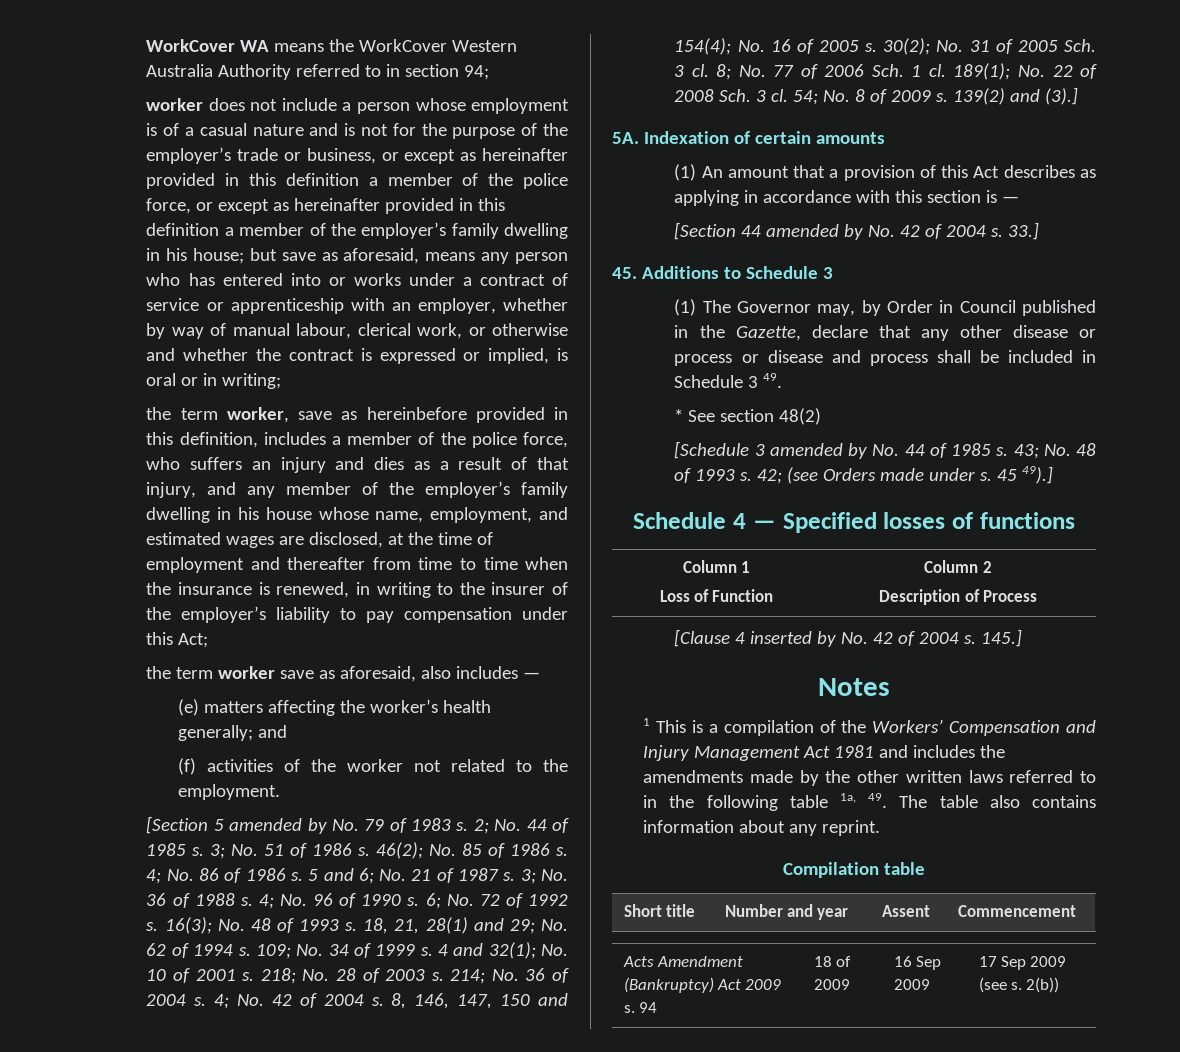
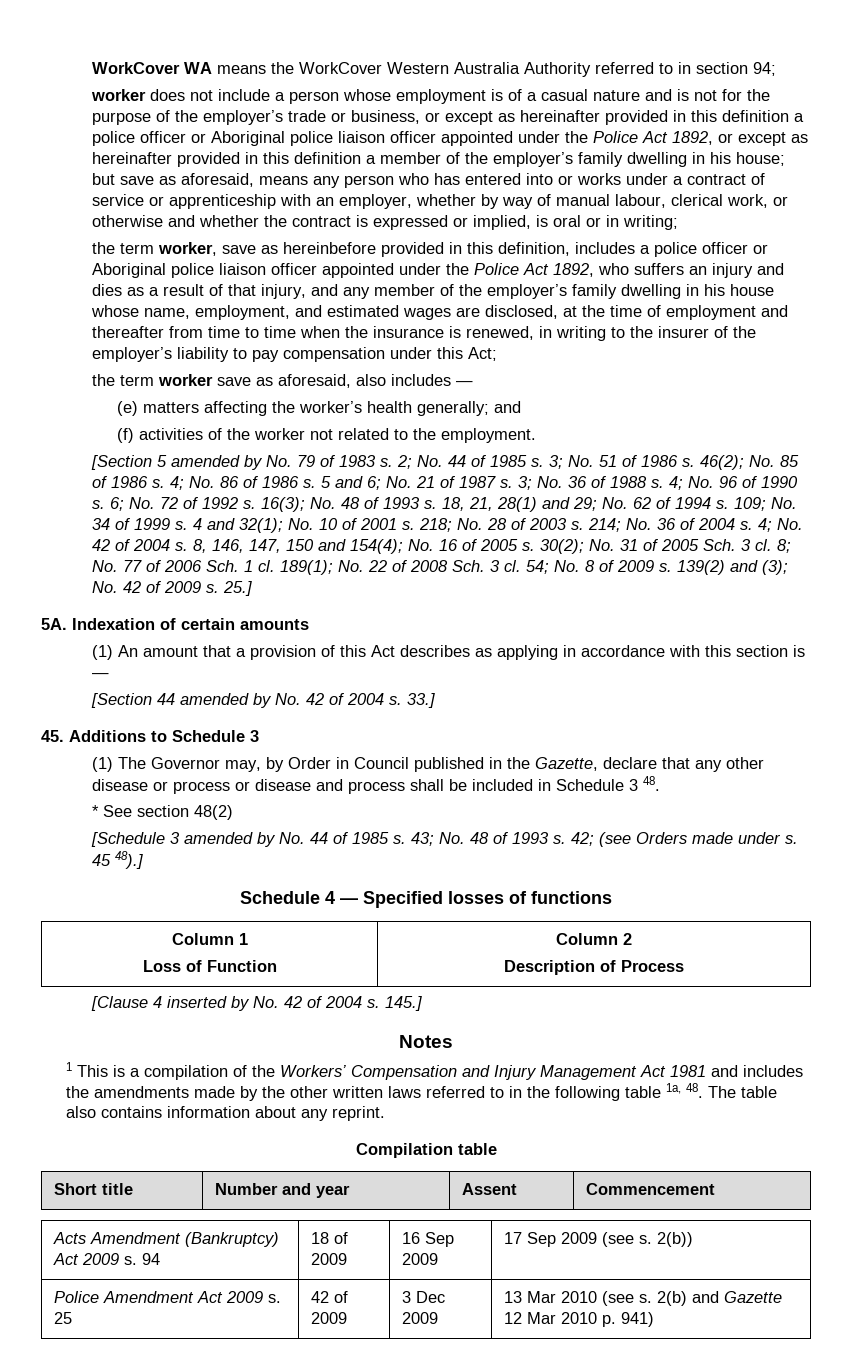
[387,173,568,189] [146,198,192,214] member of the police force, -> [91,131,713,146] police officer or Aboriginal police liaison officer appointed under the Police Act 1892,
[347,432,568,448] member of the police force, -> [653,242,768,257] [91,263,594,278] police officer or Aboriginal police liaison officer appointed under the Police Act 1892,
[1045,87,1079,105] (3).] -> [761,560,788,575] [91,581,252,596] (3); No. 42 of 2009 s. 25.]
[763,373,783,388] 49. -> [642,776,660,791] 48.
[1022,466,1054,484] 49).] -> [114,851,143,869] 48).]
[868,793,888,808] 49. -> [686,1083,704,1098] 48.
(1060, 985) none -> [54,1291,282,1303] [54,1312,73,1324] [311,1291,349,1303] [311,1312,348,1324] [402,1291,446,1303] [402,1312,439,1324] [504,1291,783,1306] [504,1312,655,1327] // Police Amendment Act 2009 s. 25 | 42 of 2009 | 3 Dec 2009 | 13 Mar 2010 (see s. 2(b) and Gazette 12 Mar 2010 p. 941)

